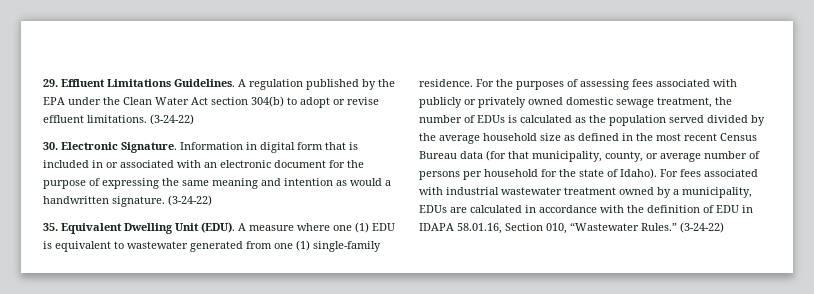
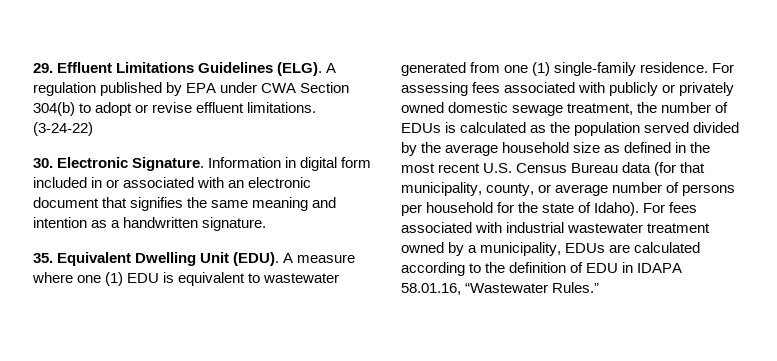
[174,79,235,87] Guidelines. -> [198,62,323,76] Guidelines (ELG).
[378,79,395,87] the -> (183, 89) none
[103,97,248,105] the Clean Water Act section -> [261,82,350,93] CWA Section
[325,142,358,150] that is -> (372, 162) none
[329,160,364,168] [43,178,159,189] for the purpose of expressing -> [102,197,184,211] that signifies
[350,178,382,186] would -> (108, 224) none
[168,195,212,206] (3-24-22) -> (267, 224) none
[496,79,578,90] the purposes of -> (735, 68) none
(717, 137) none -> [483,163,513,173] U.S.
[525,205,624,213] in accordance with -> [401,262,482,276] according to
[505,223,567,234] Section 010, -> (461, 289) none
[680,222,724,233] (3-24-22) -> (600, 287) none

